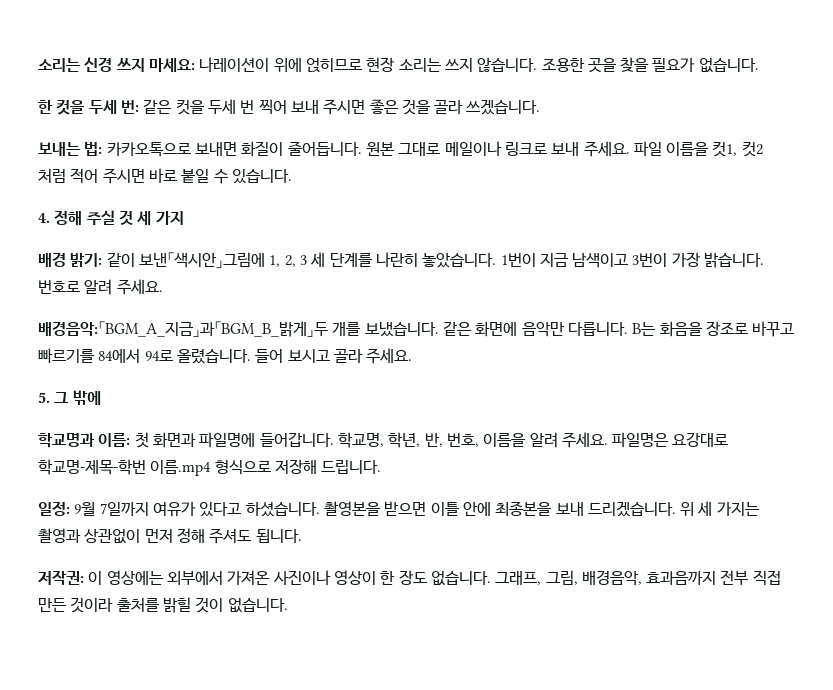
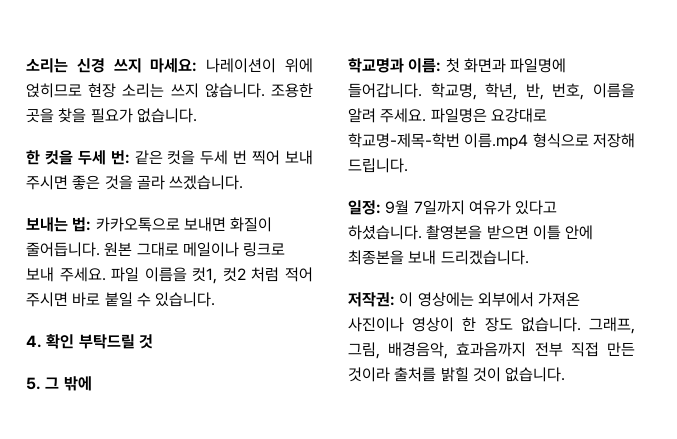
[54,210,115,225] 정해 주실 -> [46,334,135,349] 확인 부탁드릴
[137,211,184,225] [38,252,765,269] [38,279,163,295] [38,321,795,338] [38,348,413,364] 세 가지 // 배경 밝기: 같이 보낸「색시안」그림에 1, 2, 3 세 단계를 나란히 놓았습니다. 1번이 지금 남색이고 3번이 가장 밝습니다. 번호로 알려 주세요. // 배경음악:「BGM_A_지금」과「BGM_B_밝게」두 개를 보냈습니다. 같은 화면에 음악만 다릅니다. B는 화음을 장조로 바꾸고 빠르기를 84에서 94로 올렸습니다. 들어 보시고 골라 주세요. -> (153, 341) none
[680,501,760,516] [38,528,302,544] 위 세 가지는 촬영과 상관없이 먼저 정해 주셔도 됩니다. -> (529, 257) none

